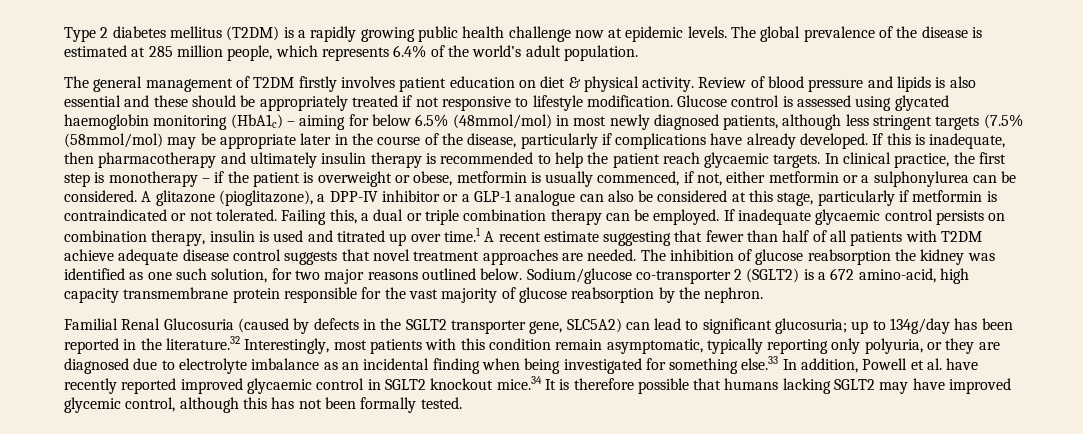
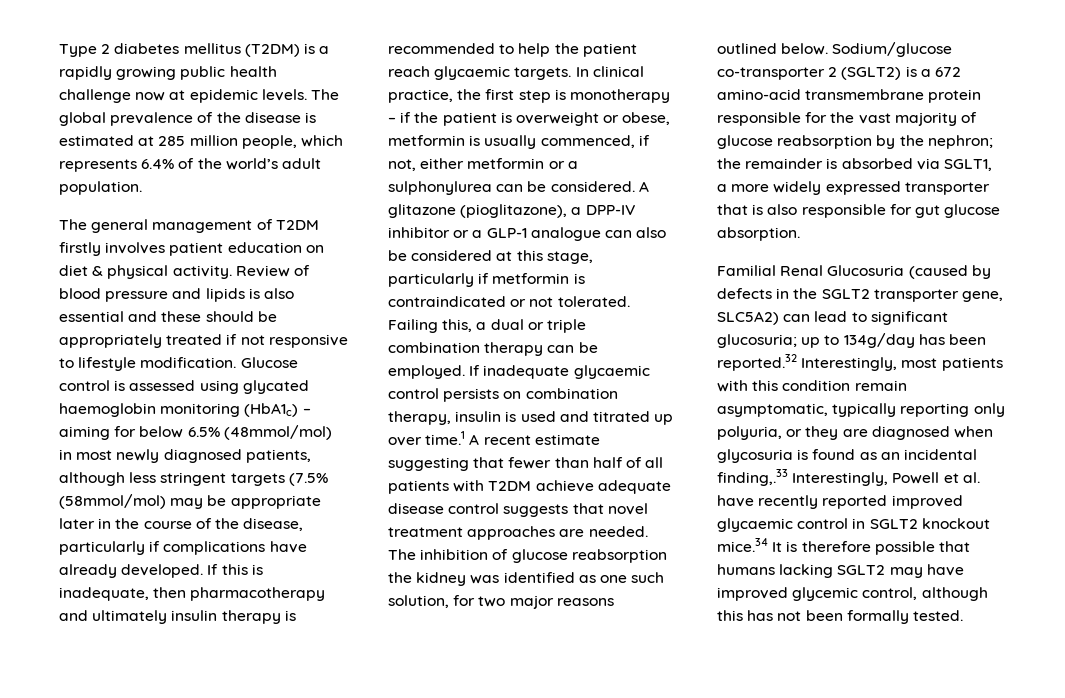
[858,268,970,284] [64,288,119,303] amino-acid, high capacity -> [717,89,801,100] amino-acid
[704,287,764,303] nephron. -> [927,135,993,149] [717,158,992,171] [717,181,990,195] [717,204,1001,218] [717,227,800,241] nephron; the remainder is absorbed via SGLT1, a more widely expressed transporter that is also responsible for gut glucose absorption.
[64,336,240,354] reported in the literature.32 -> [717,354,797,371] reported.32
[133,356,859,374] due to electrolyte imbalance as an incidental finding when being investigated for something else.33 In addition, -> [953,426,993,438] [717,449,977,463] [717,469,889,486] when glycosuria is found as an incidental finding,.33 Interestingly,

